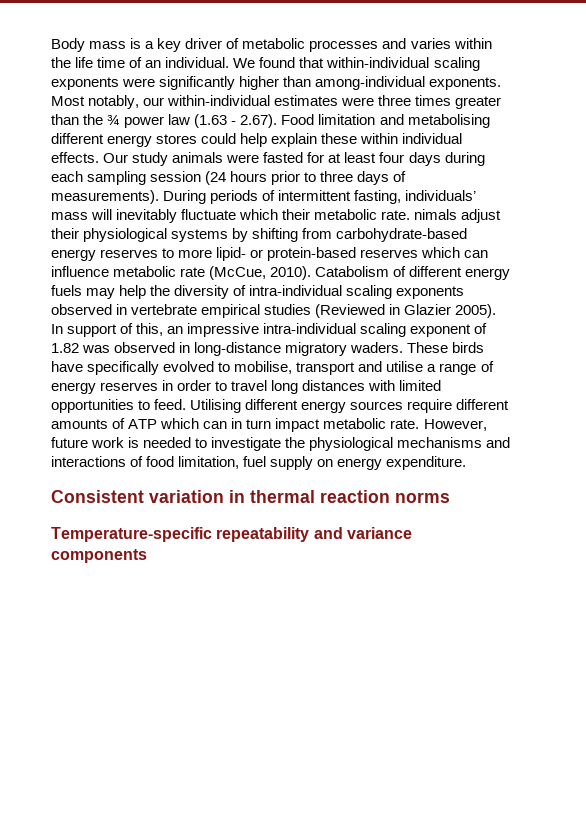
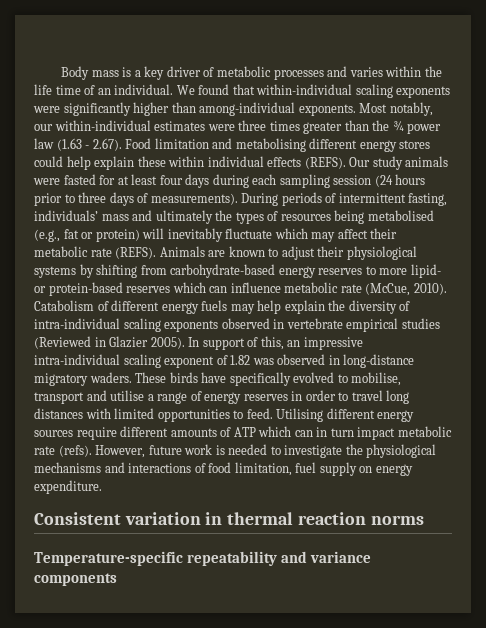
[51,152,99,163] effects. -> [267,157,346,169] effects (REFS).
[91,209,458,223] will inevitably fluctuate which their metabolic rate. nimals -> [132,210,434,224] [34,228,398,242] [34,246,279,259] and ultimately the types of resources being metabolised (e.g., fat or protein) will inevitably fluctuate which may affect their metabolic rate (REFS). Animals are known to
(147, 292) none -> [284,300,325,314] explain
[390,419,420,429] rate. -> [34,445,92,457] rate (refs).

